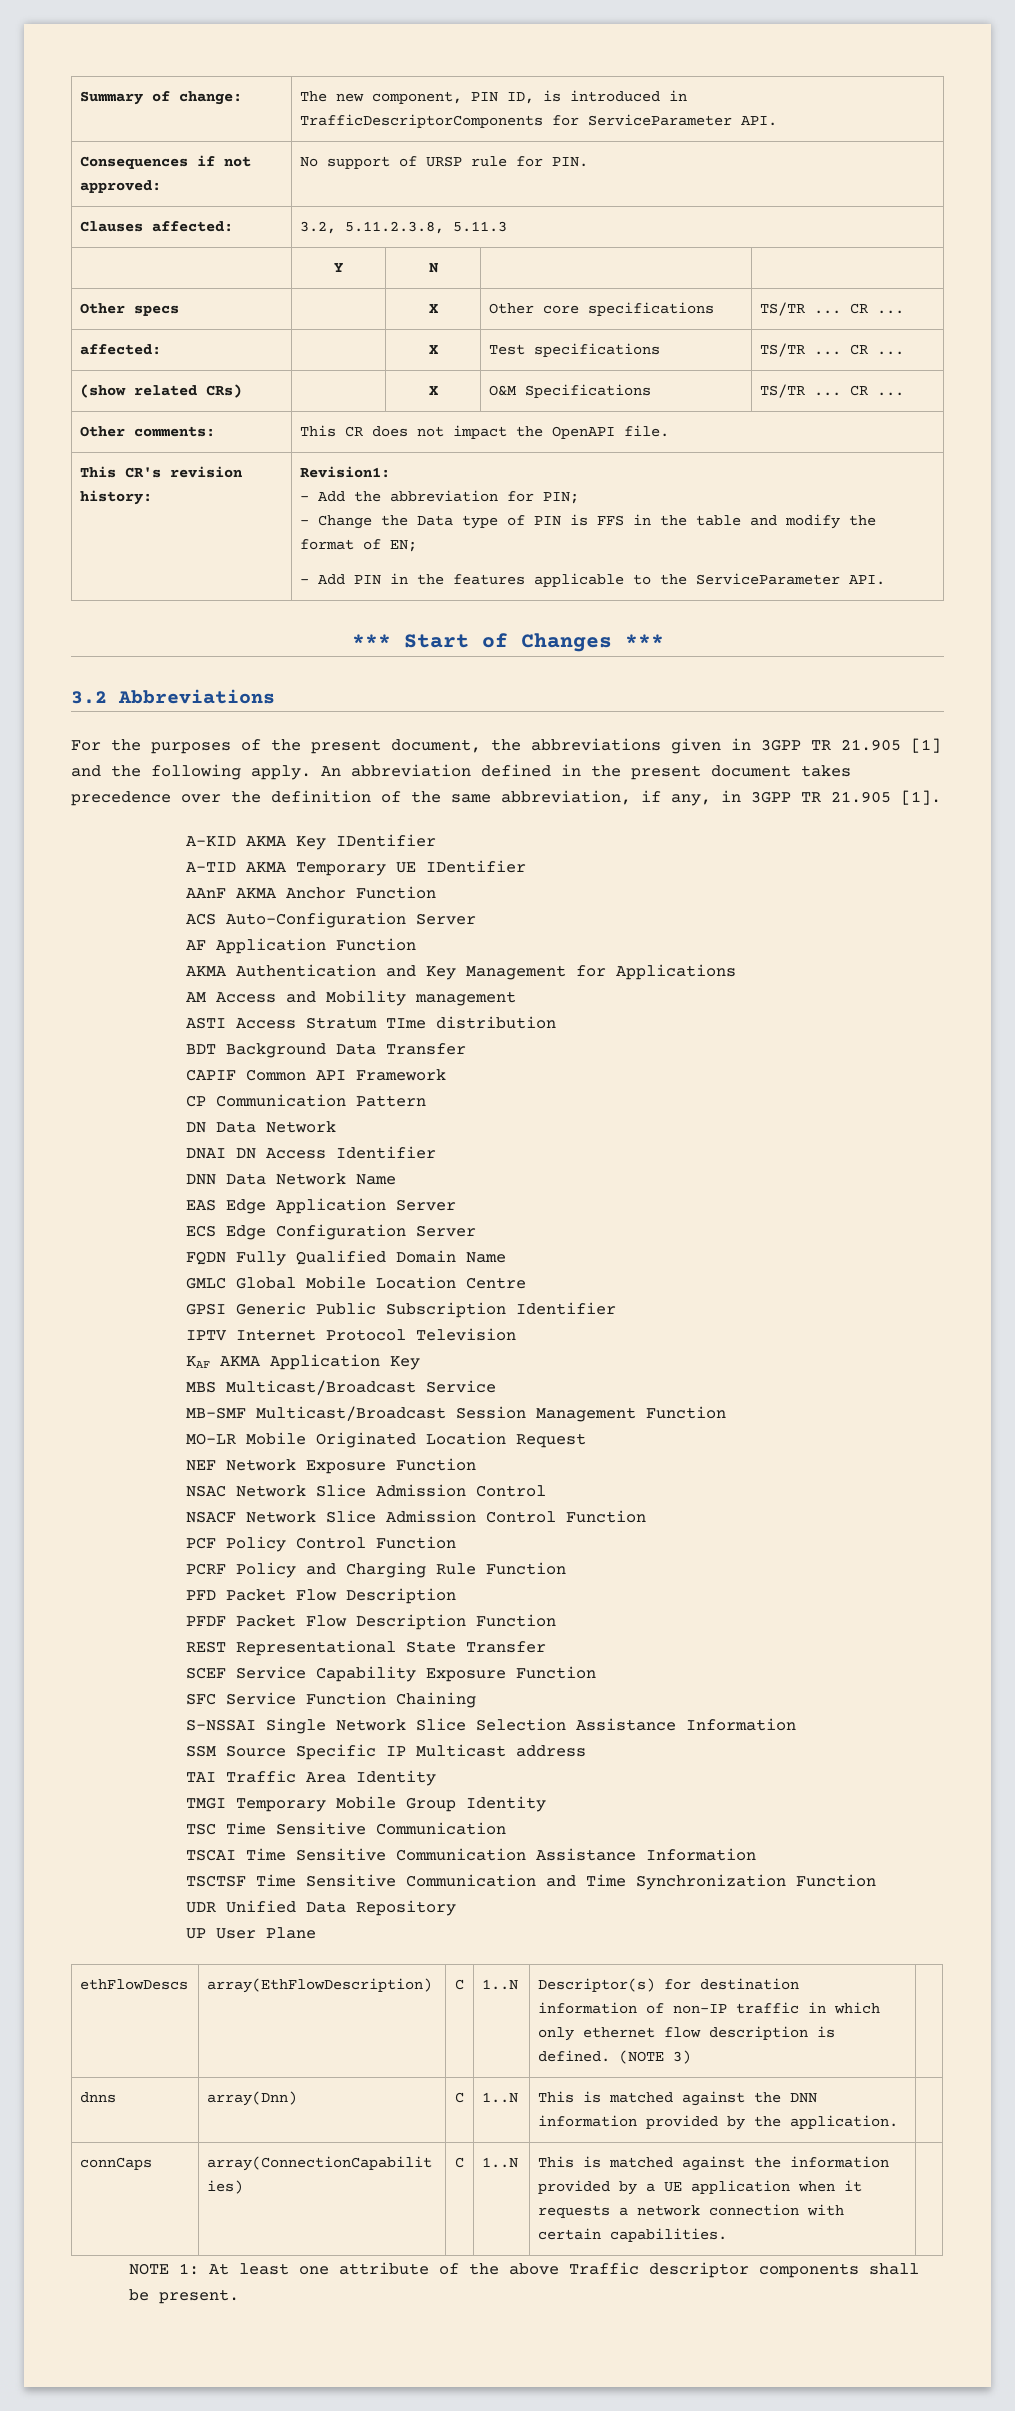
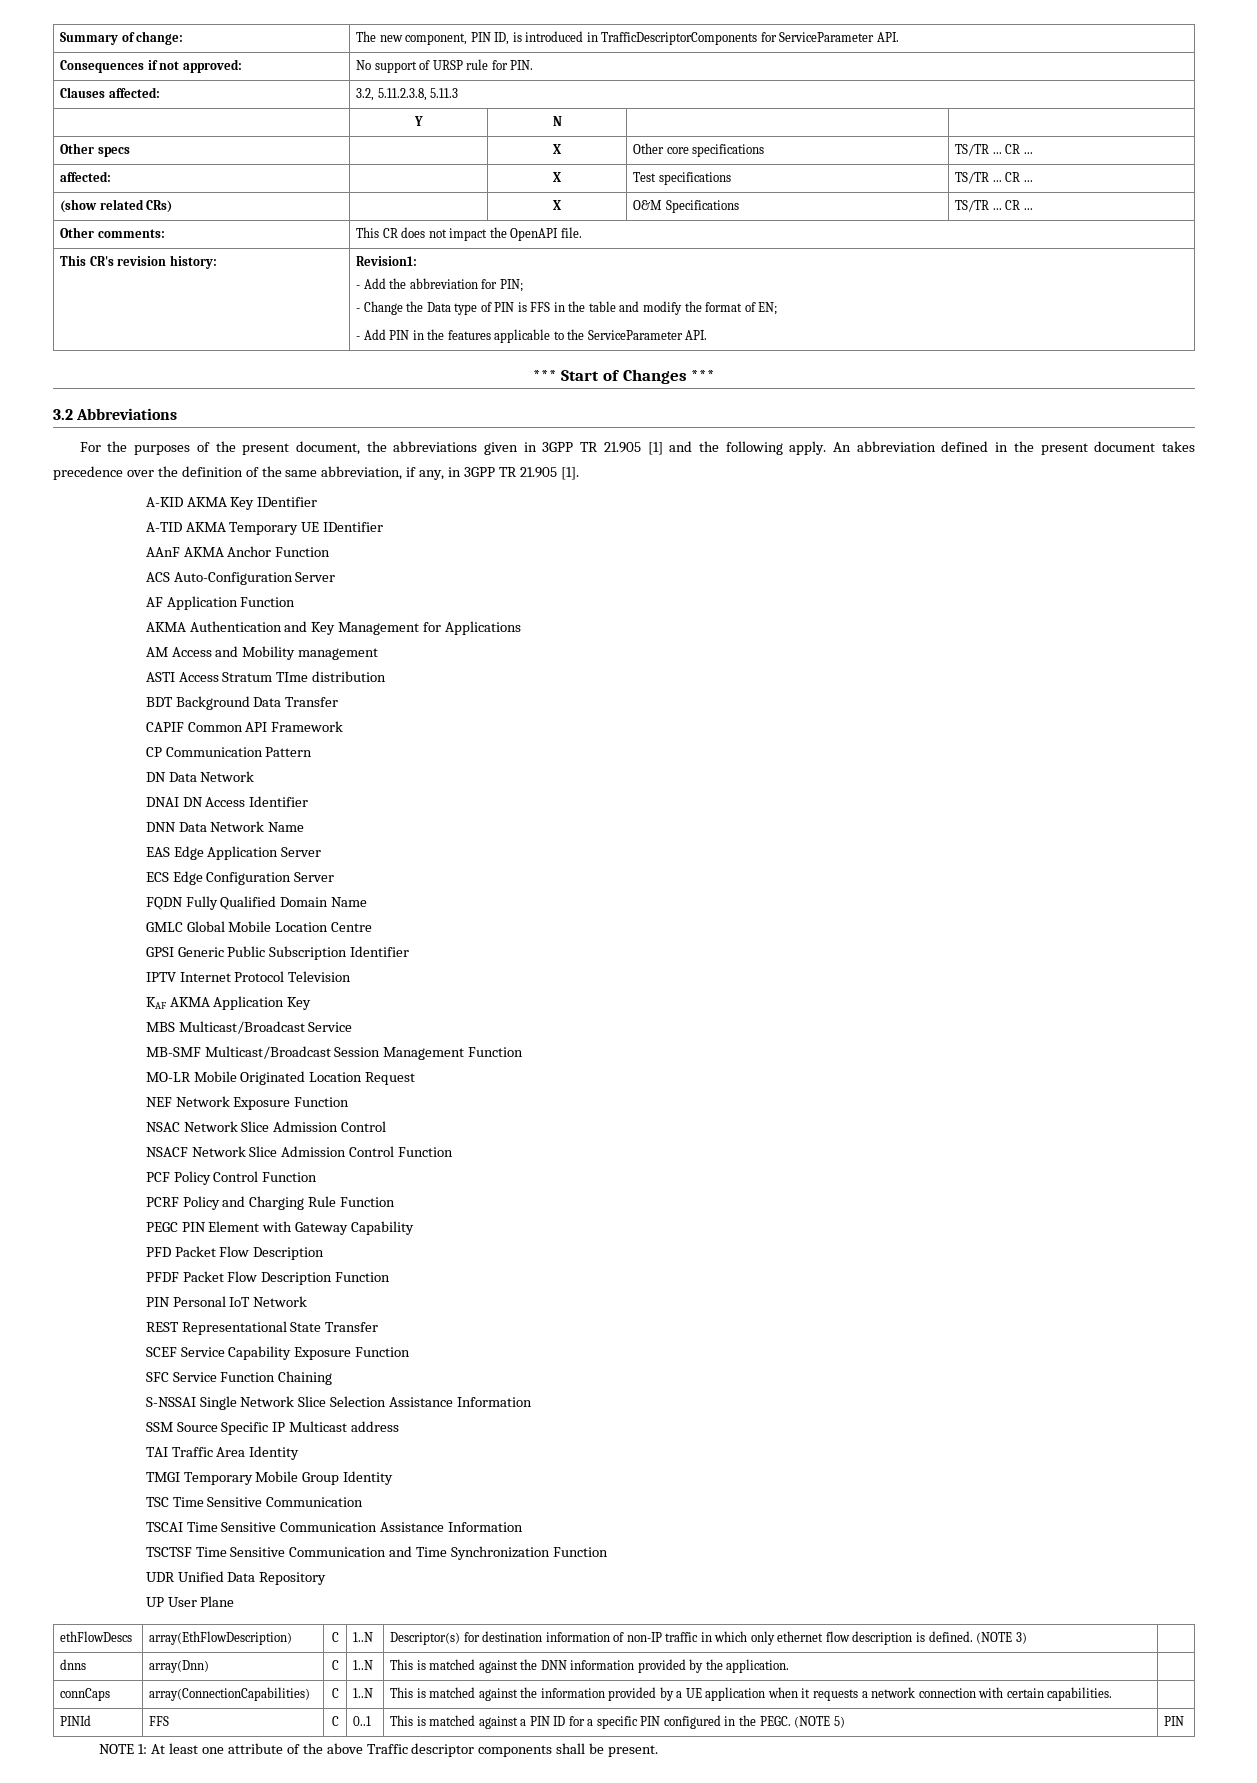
(567, 1568) none -> [145,1221,415,1235] // PEGC PIN Element with Gateway Capability
(557, 1620) none -> [145,1296,308,1307] // PIN Personal IoT Network
(728, 2235) none -> [60,1715,92,1726] [149,1716,170,1726] [331,1716,339,1726] [353,1716,372,1726] [390,1715,845,1729] [1164,1716,1185,1726] // PINId | FFS | C | 0..1 | This is matched against a PIN ID for a specific PIN configured in the PEGC. (NOTE 5) | PIN

